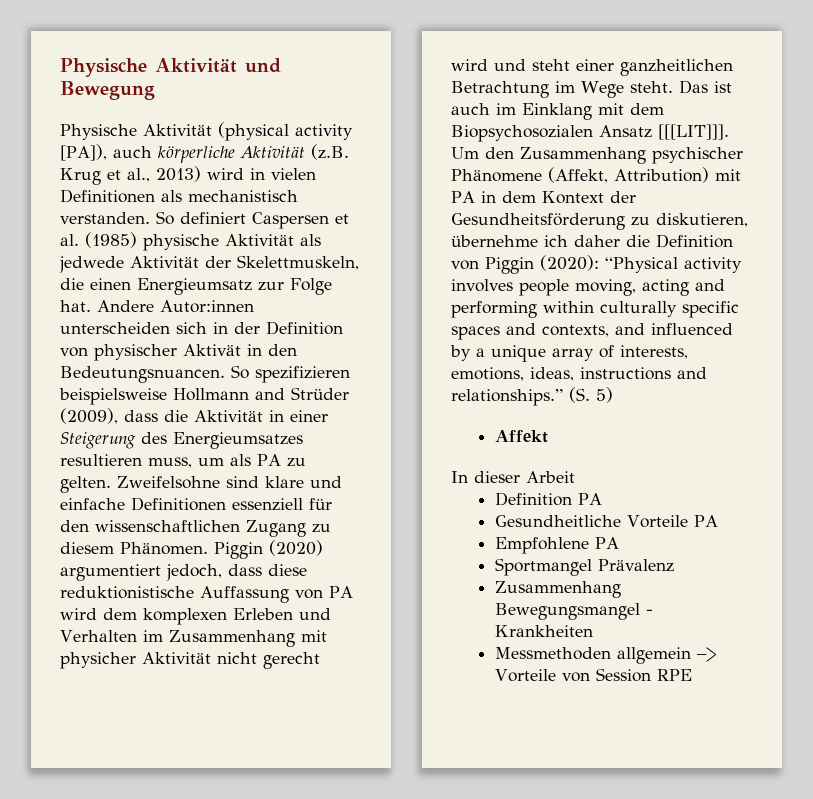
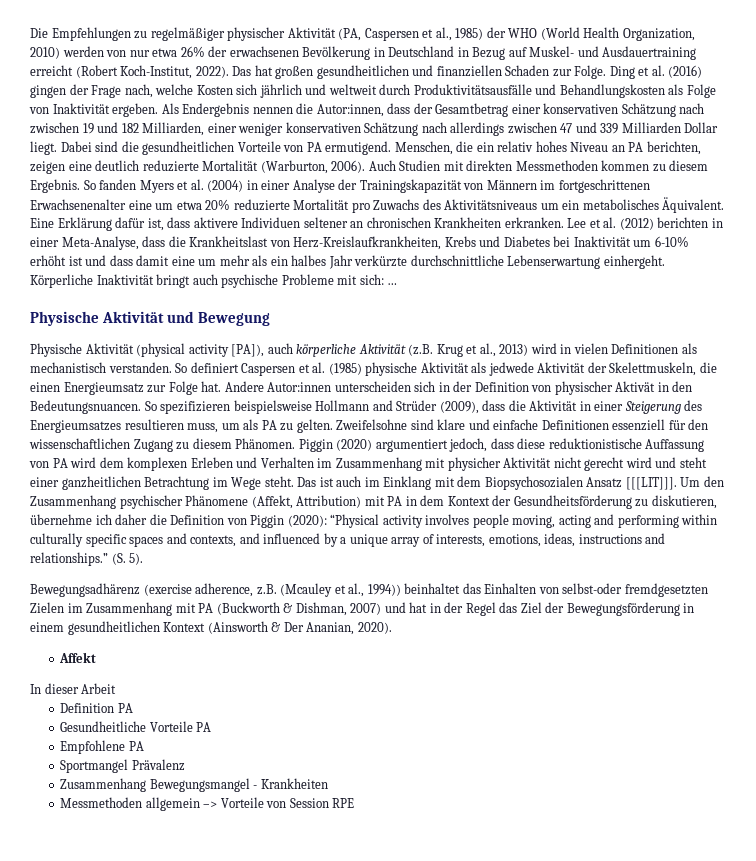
(60, 67) none -> [30,27,695,41] [30,46,697,60] [30,65,703,79] [30,84,716,98] [29,103,705,117] [30,122,719,136] [30,141,701,155] [30,160,709,174] [30,179,650,193] [30,197,725,213] [30,217,723,231] [30,236,689,250] [30,255,665,269] [30,274,398,288] Die Empfehlungen zu regelmäßiger physischer Aktivität (PA, Caspersen et al., 1985) der WHO (World Health Organization, 2010) werden von nur etwa 26% der erwachsenen Bevölkerung in Deutschland in Bezug auf Muskel- und Ausdauertraining erreicht (Robert Koch-Institut, 2022). Das hat großen gesundheitlichen und finanziellen Schaden zur Folge. Ding et al. (2016) gingen der Frage nach, welche Kosten sich jährlich und weltweit durch Produktivitätsausfälle und Behandlungskosten als Folge von Inaktivität ergeben. Als Endergebnis nennen die Autor:innen, dass der Gesamtbetrag einer konservativen Schätzung nach zwischen 19 und 182 Milliarden, einer weniger konservativen Schätzung nach allerdings zwischen 47 und 339 Milliarden Dollar liegt. Dabei sind die gesundheitlichen Vorteile von PA ermutigend. Menschen, die ein relativ hohes Niveau an PA berichten, zeigen eine deutlich reduzierte Mortalität (Warburton, 2006). Auch Studien mit direkten Messmethoden kommen zu diesem Ergebnis. So fanden Myers et al. (2004) in einer Analyse der Trainingskapazität von Männern im fortgeschrittenen Erwachsenenalter eine um etwa 20% reduzierte Mortalität pro Zuwachs des Aktivitätsniveaus um ein metabolisches Äquivalent. Eine Erklärung dafür ist, dass aktivere Individuen seltener an chronischen Krankheiten erkranken. Lee et al. (2012) berichten in einer Meta-Analyse, dass die Krankheitslast von Herz-Kreislaufkrankheiten, Krebs und Diabetes bei Inaktivität um 6-10% erhöht ist und dass damit eine um mehr als ein halbes Jahr verkürzte durchschnittliche Lebenserwartung einhergeht. Körperliche Inaktivität bringt auch psychische Probleme mit sich: … //
[596,387,613,403] 5) -> [129,553,144,565] [30,583,708,597] [30,602,695,616] [30,621,392,635] 5). // Bewegungsadhärenz (exercise adherence, z.B. (Mcauley et al., 1994)) beinhaltet das Einhalten von selbst-oder fremdgesetzten Zielen im Zusammenhang mit PA (Buckworth & Dishman, 2007) und hat in der Regel das Ziel der Bewegungsförderung in einem gesundheitlichen Kontext (Ainsworth & Der Ananian, 2020).

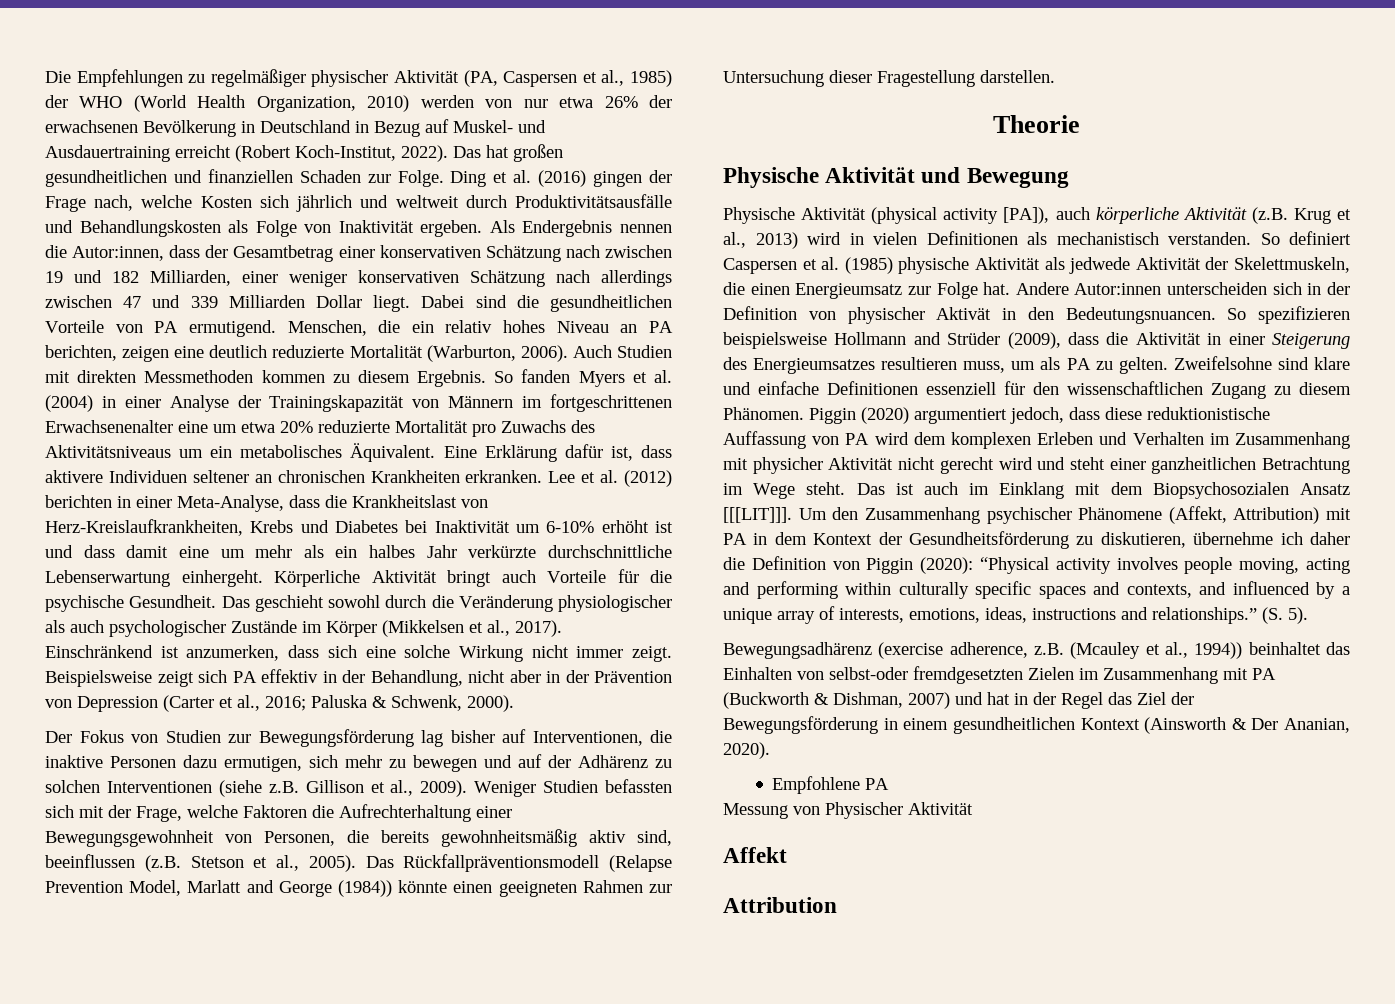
[96,274,154,285] Inaktivität -> [371,570,437,583] Aktivität
[221,274,398,288] psychische Probleme mit sich: … -> [547,569,672,583] [45,595,672,612] [45,620,562,637] [45,645,672,662] [45,669,672,687] [45,695,514,712] [45,729,672,747] [45,754,672,772] [45,779,672,797] [45,804,512,822] [45,829,672,847] [45,854,672,872] [45,880,672,897] [723,70,1055,87] [993,115,1080,133] Vorteile für die psychische Gesundheit. Das geschieht sowohl durch die Veränderung physiologischer als auch psychologischer Zustände im Körper (Mikkelsen et al., 2017). Einschränkend ist anzumerken, dass sich eine solche Wirkung nicht immer zeigt. Beispielsweise zeigt sich PA effektiv in der Behandlung, nicht aber in der Prävention von Depression (Carter et al., 2016; Paluska & Schwenk, 2000). // Der Fokus von Studien zur Bewegungsförderung lag bisher auf Interventionen, die inaktive Personen dazu ermutigen, sich mehr zu bewegen und auf der Adhärenz zu solchen Interventionen (siehe z.B. Gillison et al., 2009). Weniger Studien befassten sich mit der Frage, welche Faktoren die Aufrechterhaltung einer Bewegungsgewohnheit von Personen, die bereits gewohnheitsmäßig aktiv sind, beeinflussen (z.B. Stetson et al., 2005). Das Rückfallpräventionsmodell (Relapse Prevention Model, Marlatt and George (1984)) könnte einen geeigneten Rahmen zur Untersuchung dieser Fragestellung darstellen. // Theorie
[59,652,97,663] [30,683,117,694] [60,703,133,713] [60,721,212,732] [60,740,144,754] [60,759,185,773] [60,778,328,792] [60,797,355,811] Affekt // In dieser Arbeit // Definition PA // Gesundheitliche Vorteile PA // Empfohlene PA // Sportmangel Prävalenz // Zusammenhang Bewegungsmangel - Krankheiten // Messmethoden allgemein –> Vorteile von Session RPE -> [772,776,890,794] [723,802,973,819] [723,847,787,863] [723,897,837,913] Empfohlene PA // Messung von Physischer Aktivität // Affekt // Attribution

